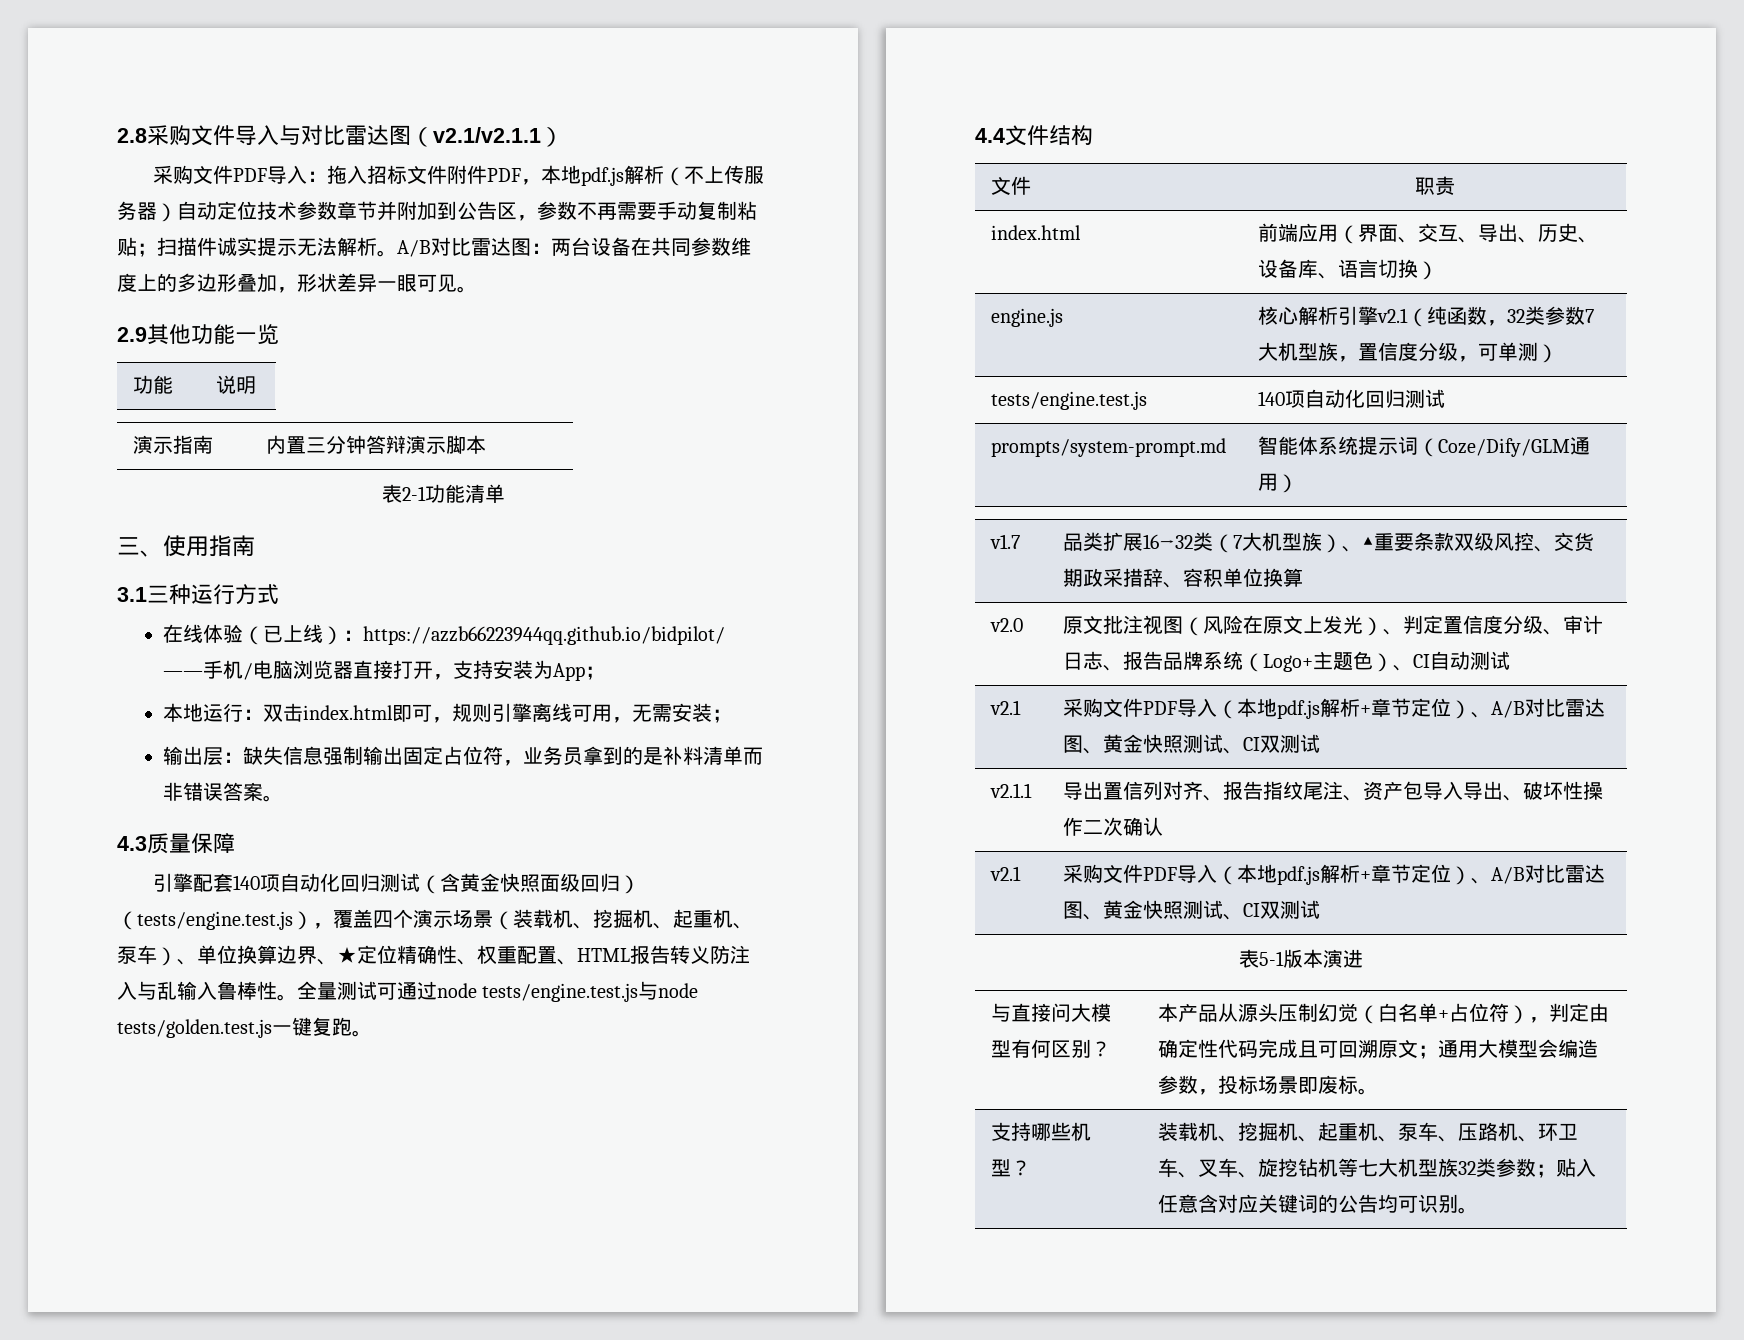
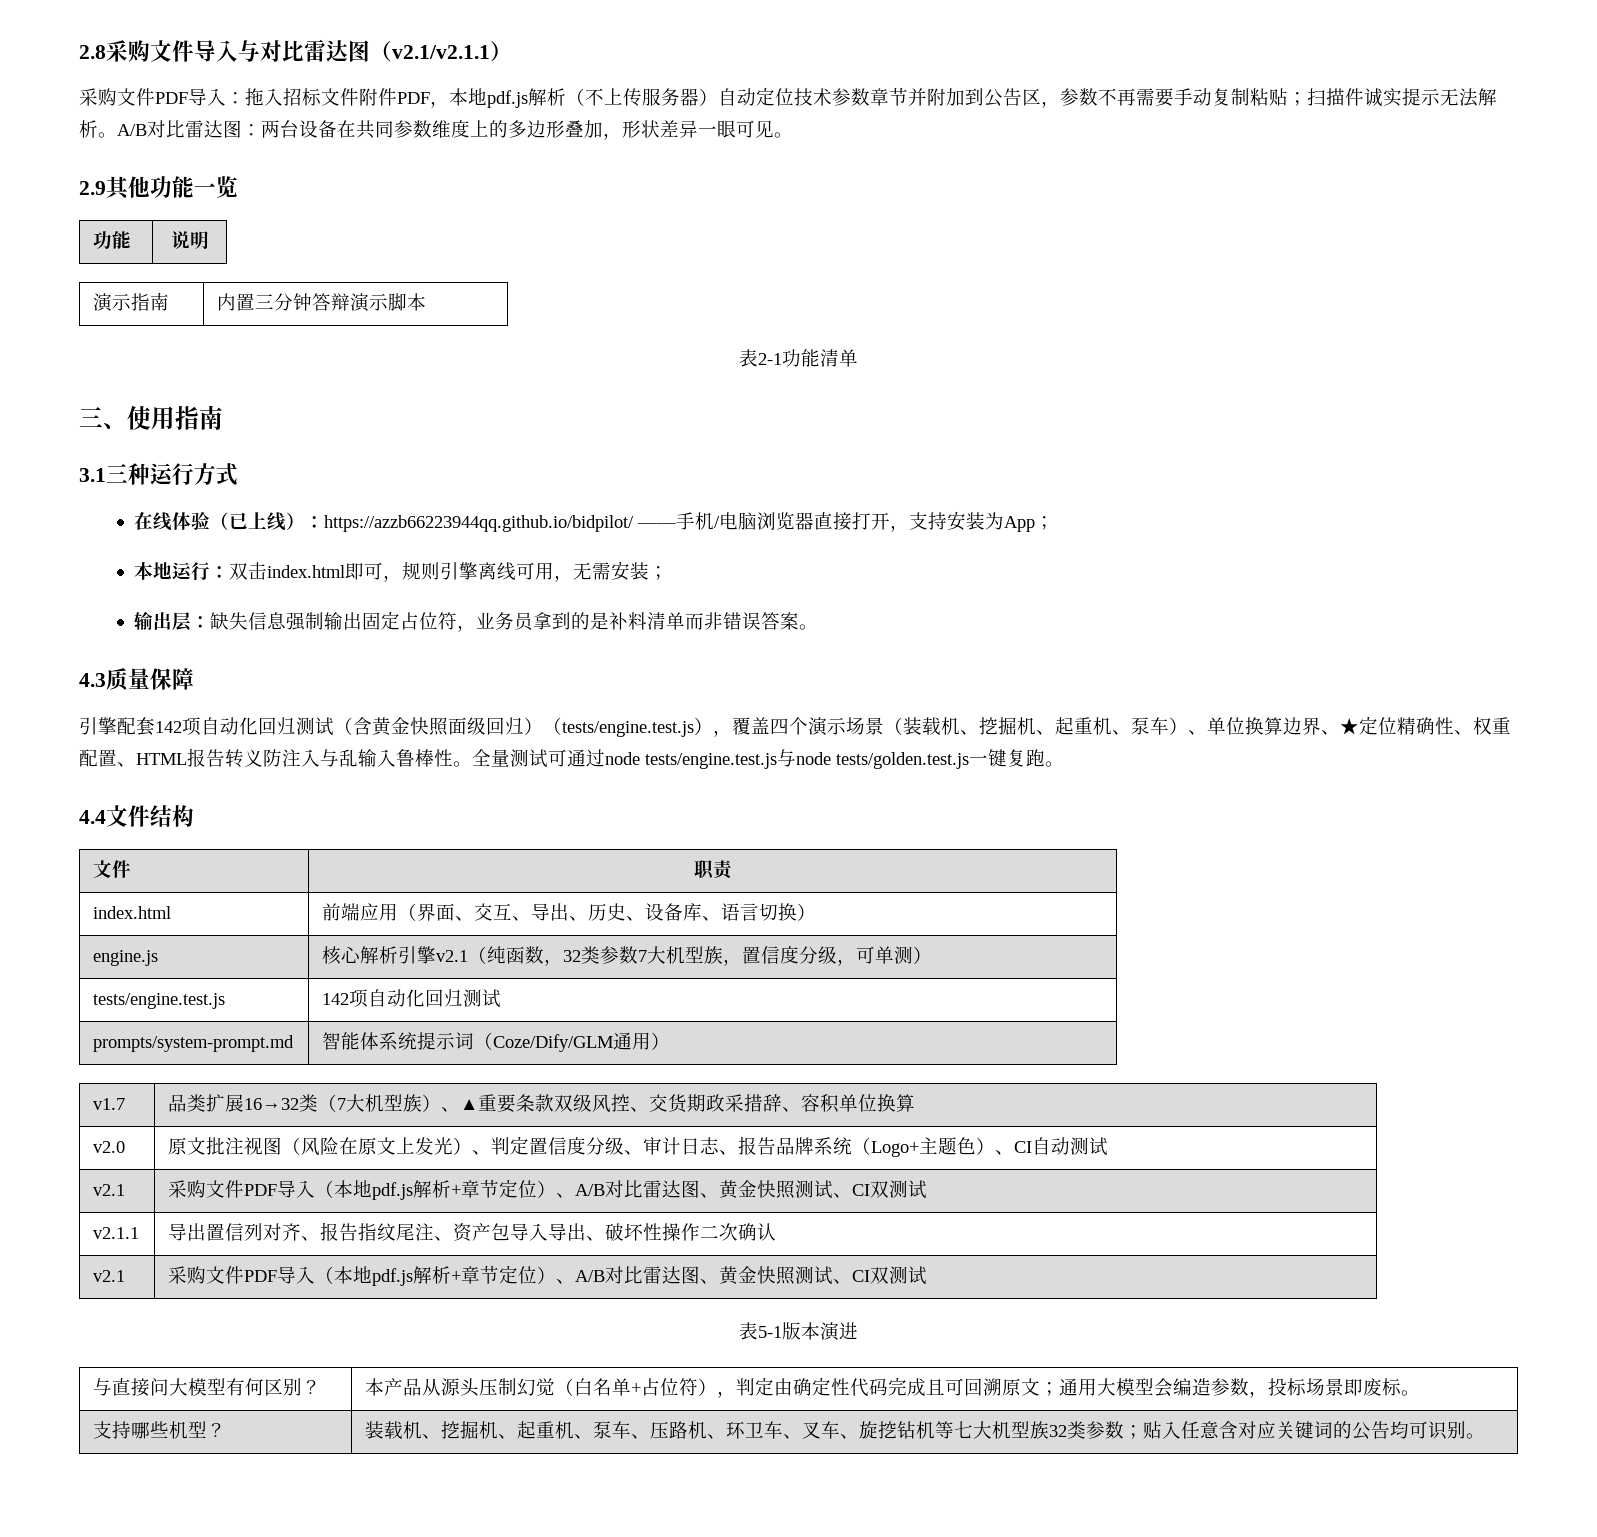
[233,875,261,890] 140 -> [155,721,182,733] 142
[1257,391,1285,406] 140 -> [322,993,350,1005] 142

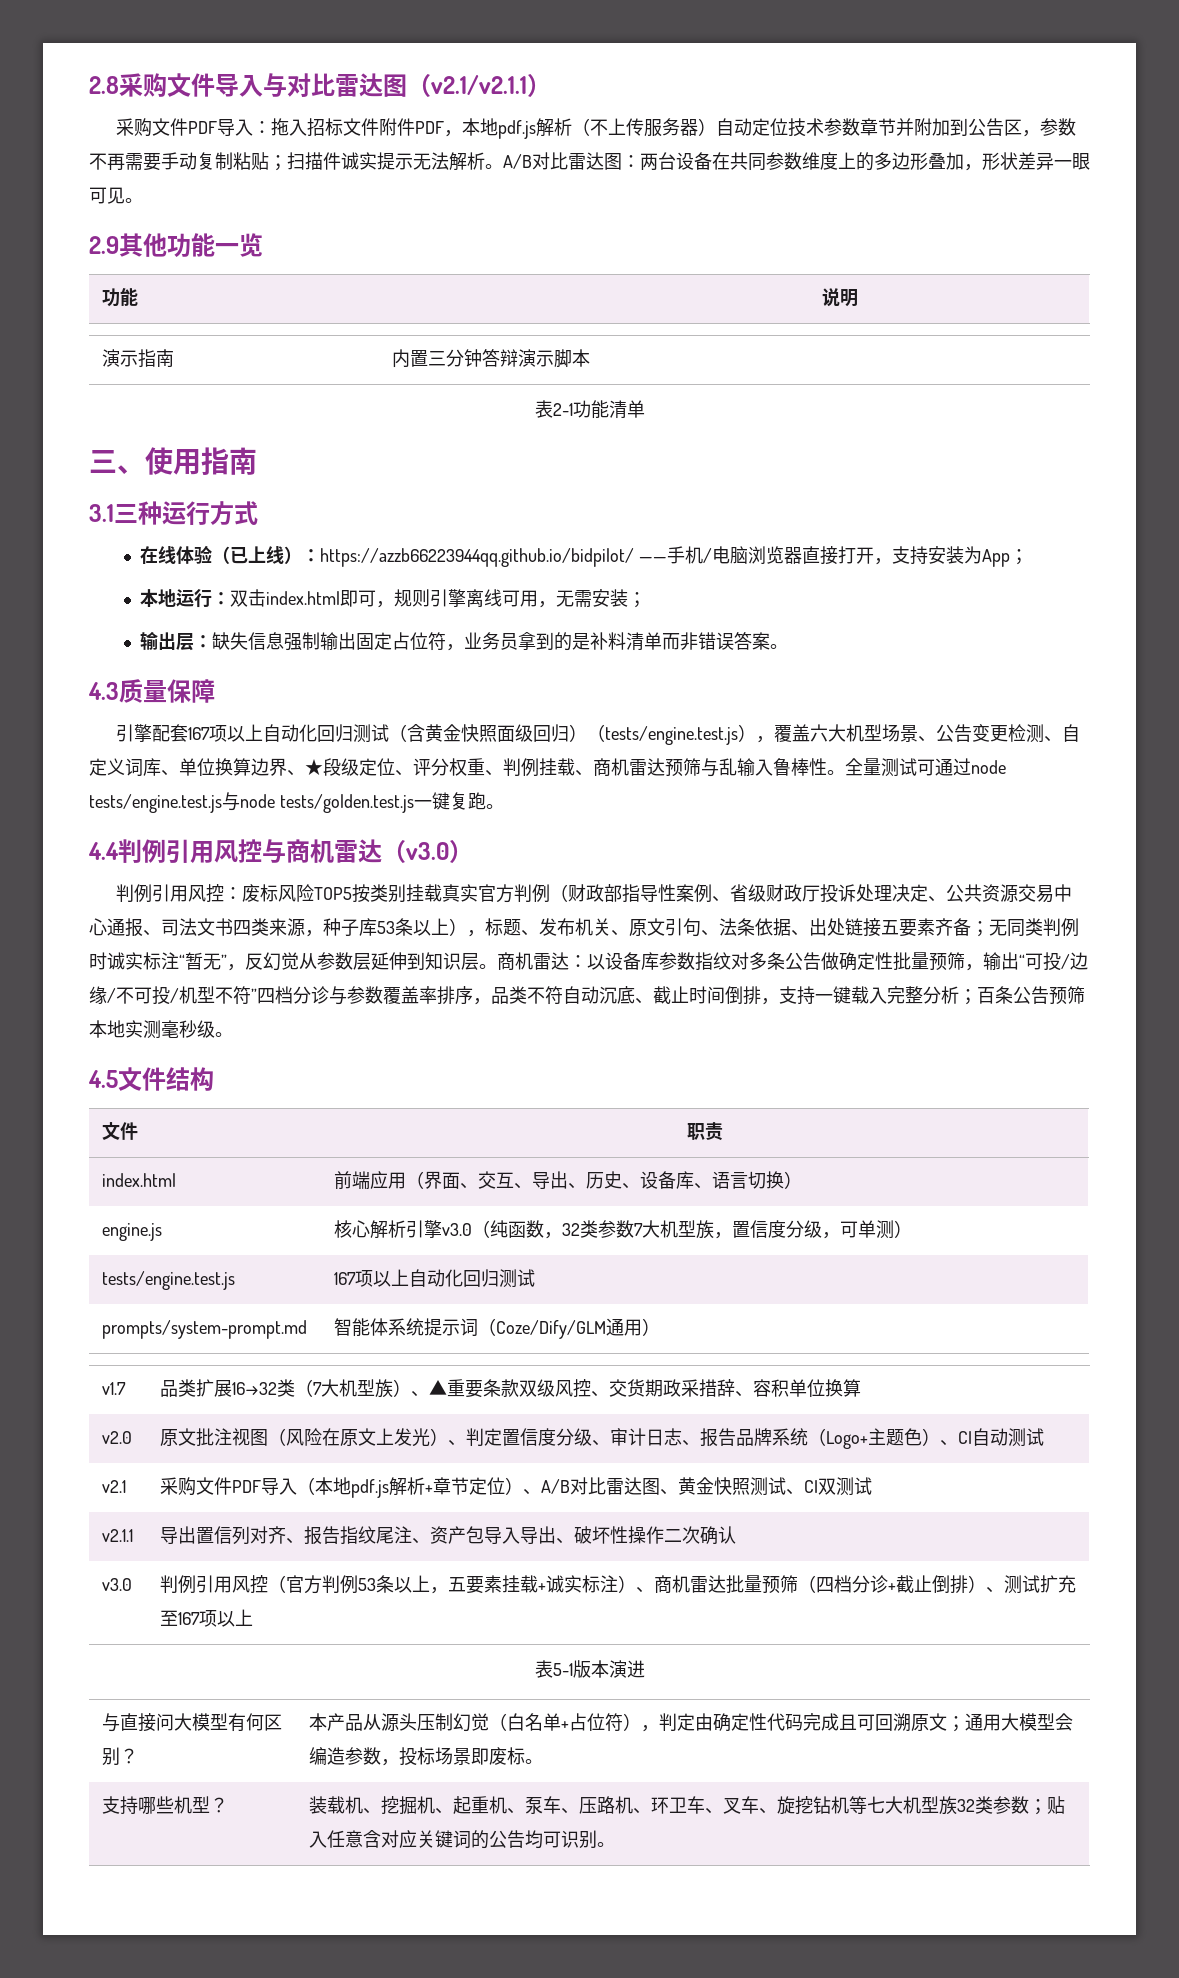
[155,717,201,736] 142项 -> [188,724,264,742] 167项以上
[770,717,1188,736] 四个演示场景（装载机、挖掘机、起重机、泵车） -> [810,724,1081,743] [89,758,161,776] 六大机型场景、公告变更检测、自定义词库
[1359,716,1511,735] [79,748,320,768] 定位精确性、权重配置、HTML报告转义防注入 -> [323,758,701,777] 段级定位、评分权重、判例挂载、商机雷达预筛
(106, 817) none -> [118,839,473,863] [116,884,1073,903] [89,918,1079,937] [89,952,1088,971] [89,986,1085,1005] [89,1020,233,1039] [88,1070,118,1088] 判例引用风控与商机雷达（v3.0） // 判例引用风控：废标风险TOP5按类别挂载真实官方判例（财政部指导性案例、省级财政厅投诉处理决定、公共资源交易中心通报、司法文书四类来源，种子库53条以上），标题、发布机关、原文引句、法条依据、出处链接五要素齐备；无同类判例时诚实标注“暂无”，反幻觉从参数层延伸到知识层。商机雷达：以设备库参数指纹对多条公告做确定性批量预筛，输出“可投/边缘/不可投/机型不符”四档分诊与参数覆盖率排序，品类不符自动沉底、截止时间倒排，支持一键载入完整分析；百条公告预筛本地实测毫秒级。 // 4.5
[436,950,469,962] v2.1 -> [442,1223,473,1236] v3.0
[322,989,369,1008] 142项 -> [334,1269,410,1287] 167项以上
[93,1270,126,1282] [168,1265,928,1286] v2.1 | 采购文件PDF导入（本地pdf.js解析+章节定位）、A/B对比雷达图、黄金快照测试、CI双测试 -> [102,1578,133,1591] [160,1575,1077,1594] [160,1609,254,1627] v3.0 | 判例引用风控（官方判例53条以上，五要素挂载+诚实标注）、商机雷达批量预筛（四档分诊+截止倒排）、测试扩充至167项以上

